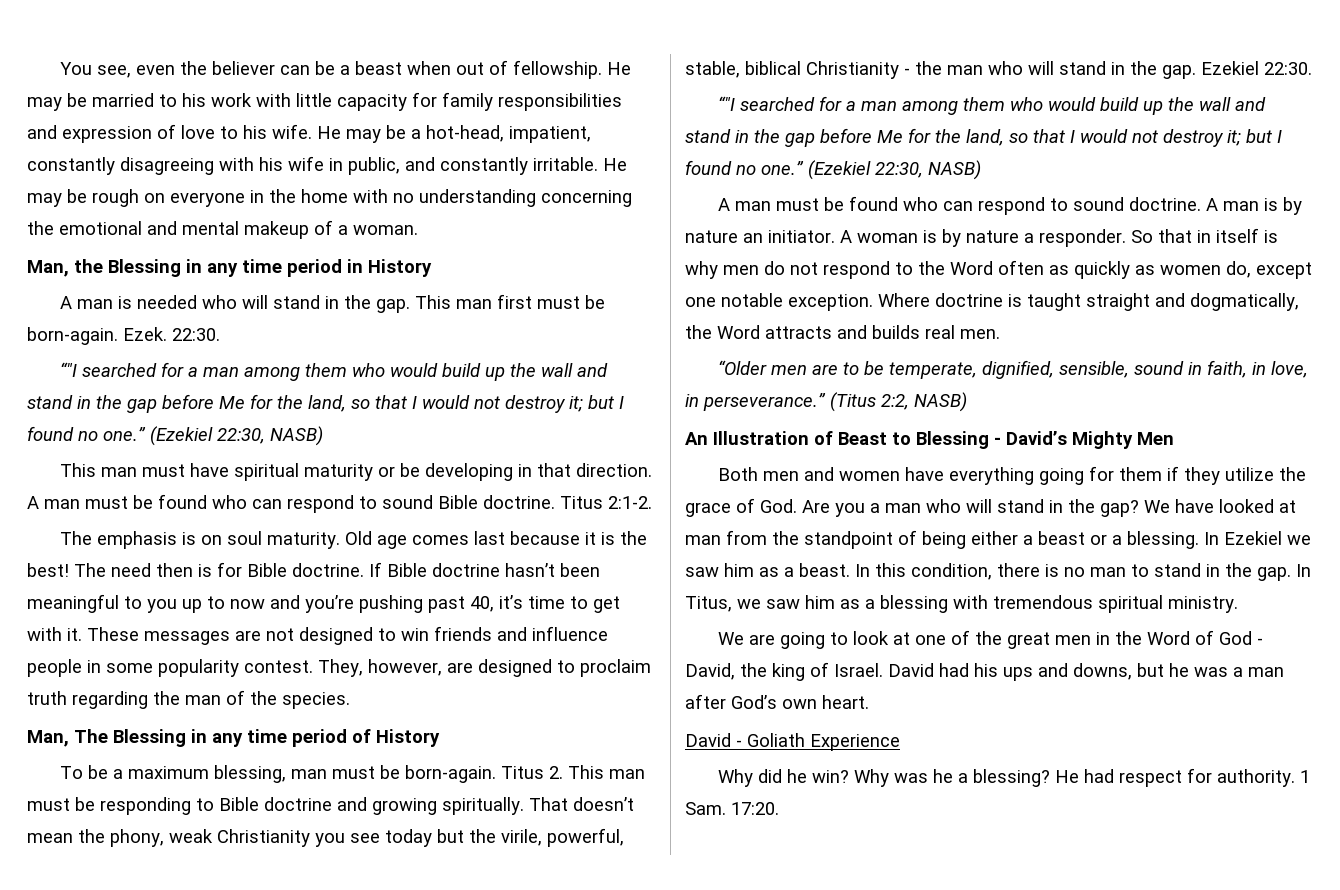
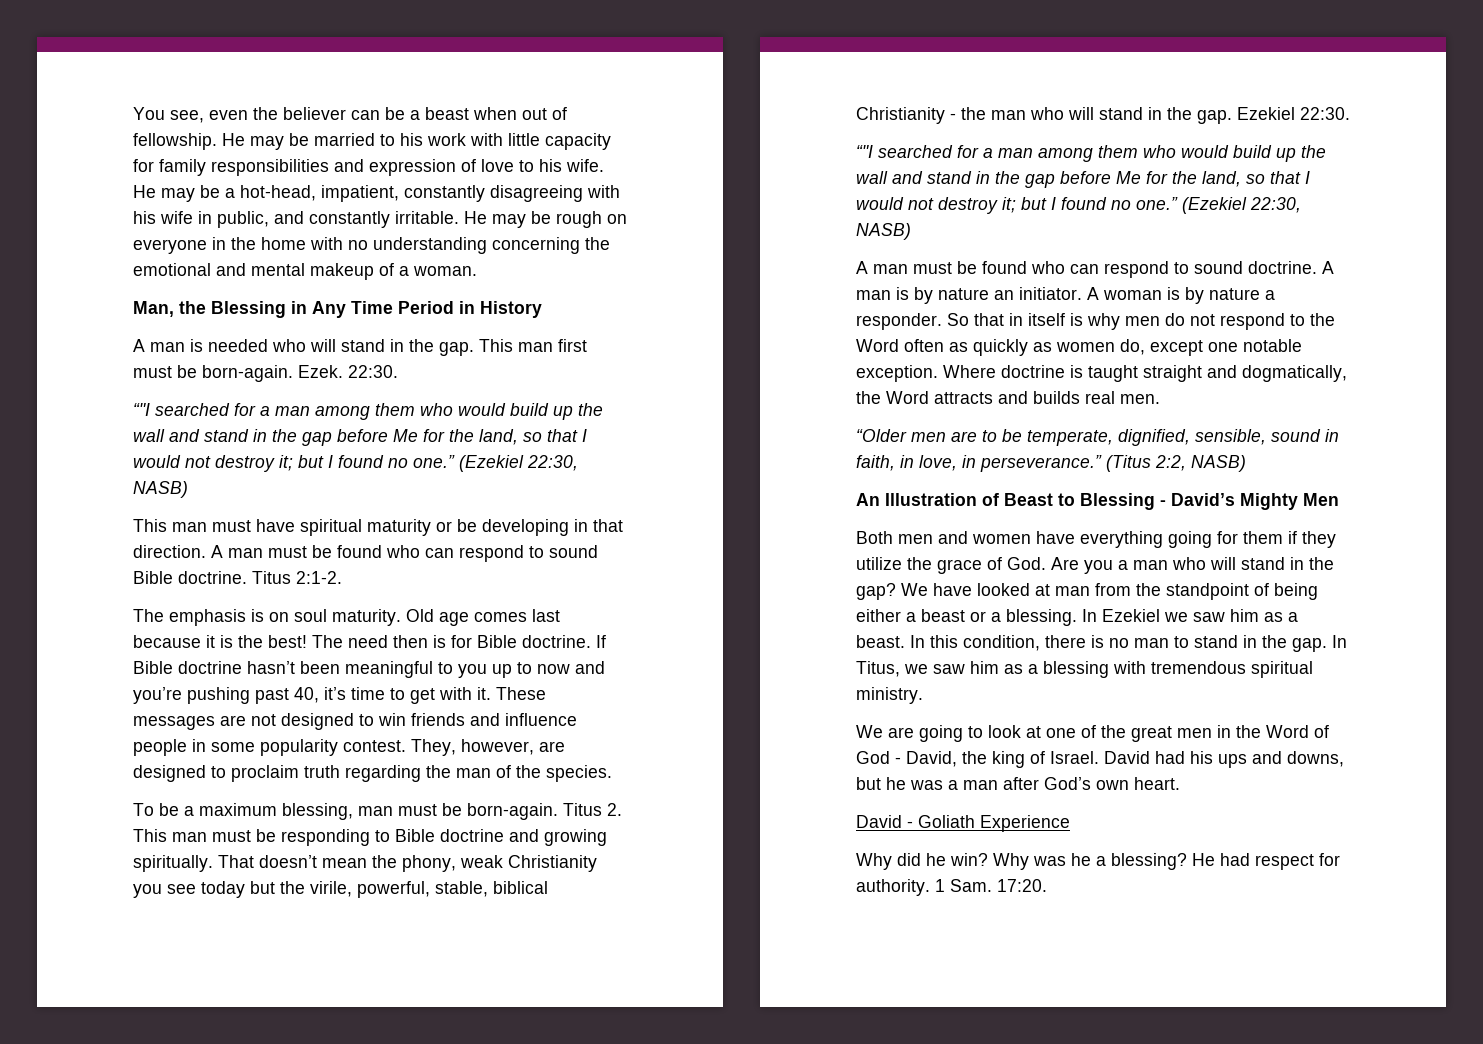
[207,259,342,277] any time period -> [312,301,454,318] Any Time Period
[27,729,440,747] // Man, The Blessing in any time period of History -> (612, 773) none

